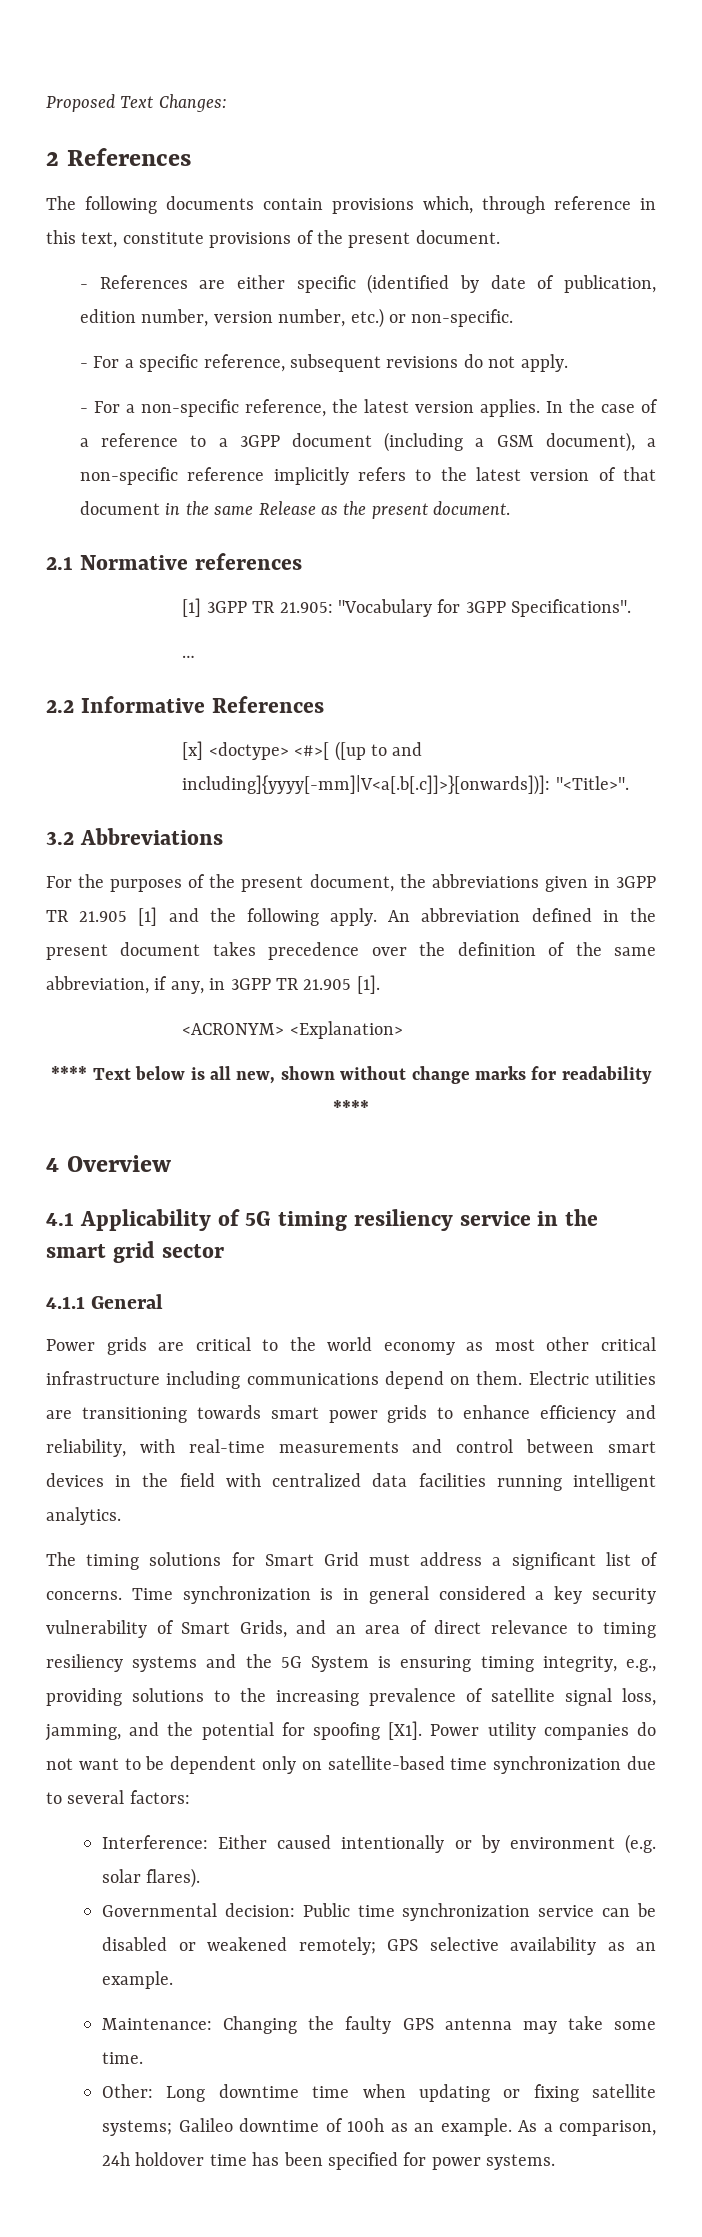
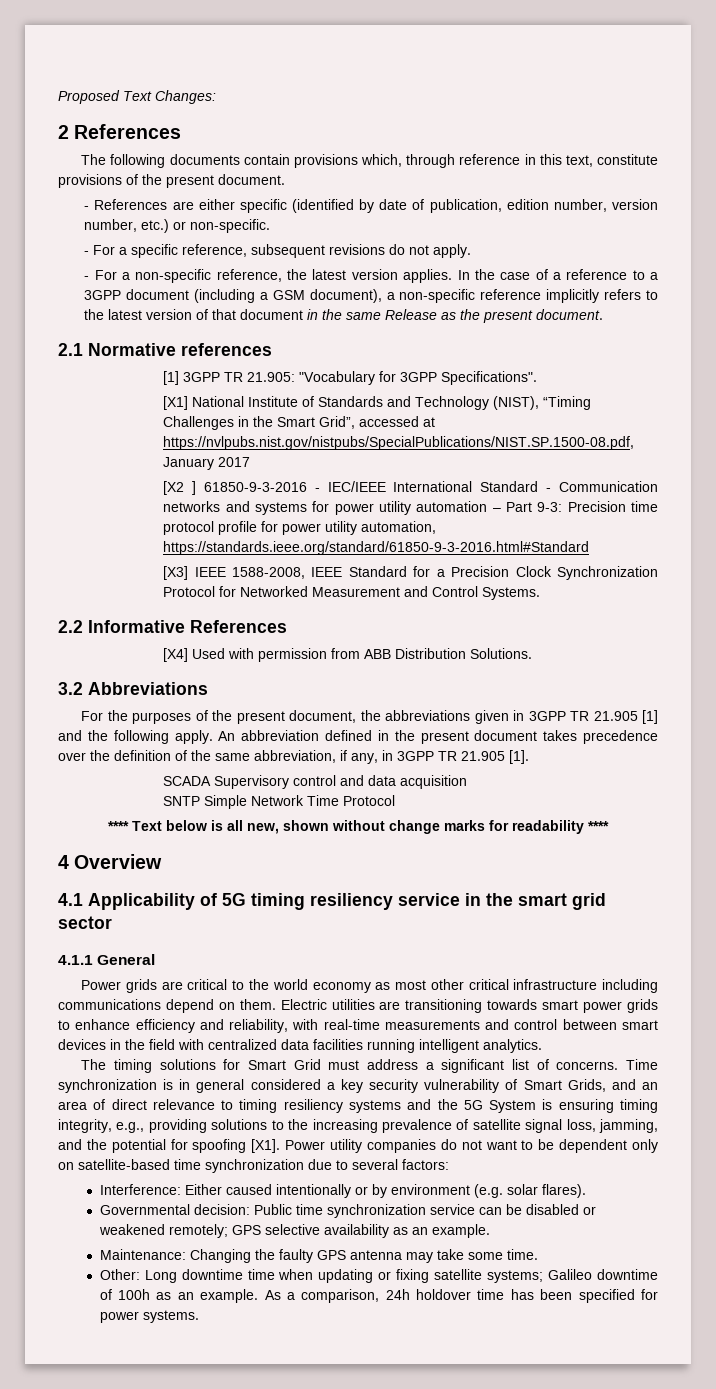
[182,655,196,658] [46,696,324,713] [182,741,423,761] [182,775,629,795] … // 2.2 Informative References // [x] <doctype> <#>[ ([up to and including]{yyyy[-mm]|V<a[.b[.c]]>}[onwards])]: "<Title>". -> [163,396,592,410] [163,416,436,430] [163,436,635,450] [163,457,251,470] [163,481,658,495] [163,501,659,515] [163,521,437,535] [163,541,590,555] [163,566,658,580] [163,586,541,600] [58,620,287,633] [163,648,533,662] [X1] National Institute of Standards and Technology (NIST), “Timing Challenges in the Smart Grid”, accessed at https://nvlpubs.nist.gov/nistpubs/SpecialPublications/NIST.SP.1500-08.pdf, January 2017 // [X2 ] 61850-9-3-2016 - IEC/IEEE International Standard - Communication networks and systems for power utility automation – Part 9-3: Precision time protocol profile for power utility automation, https://standards.ieee.org/standard/61850-9-3-2016.html#Standard // [X3] IEEE 1588-2008, IEEE Standard for a Precision Clock Synchronization Protocol for Networked Measurement and Control Systems. // 2.2 Informative References // [X4] Used with permission from ABB Distribution Solutions.
[182,1021,403,1039] <ACRONYM> <Explanation> -> [163,775,468,789] [163,795,396,809] SCADA Supervisory control and data acquisition // SNTP Simple Network Time Protocol

